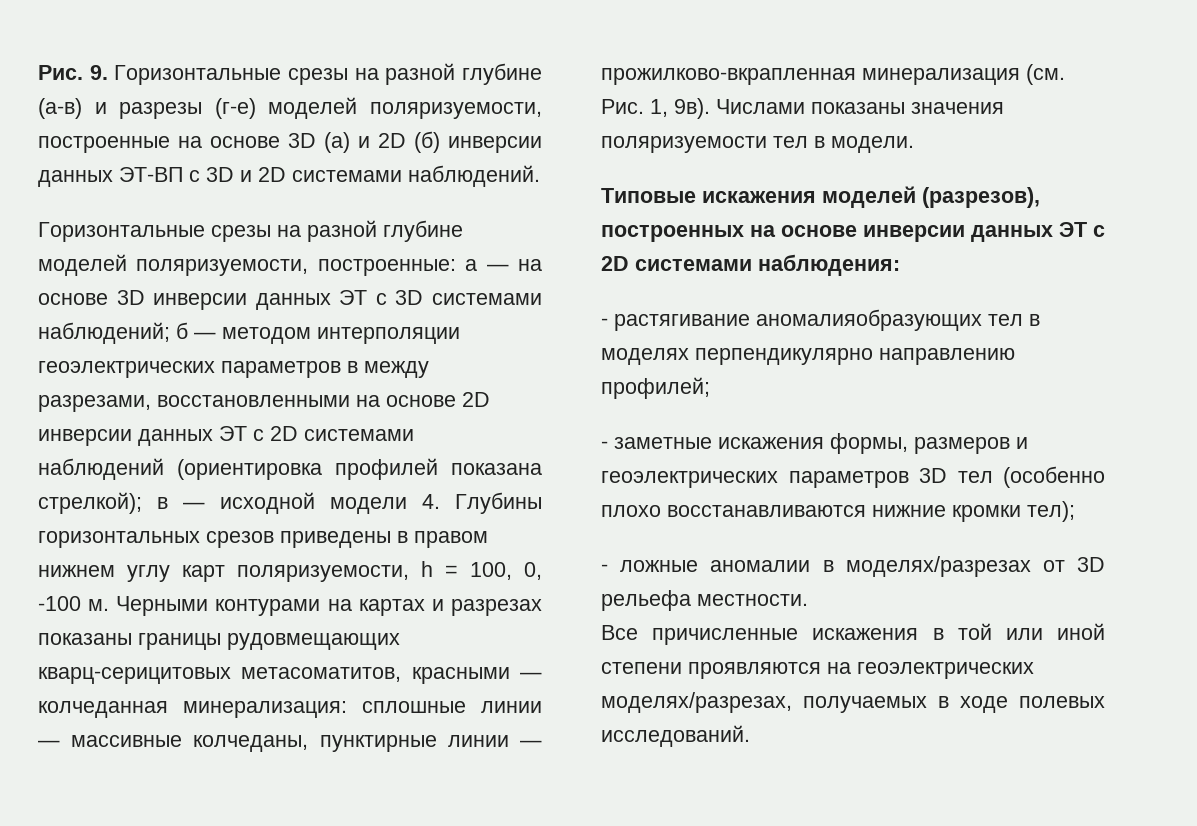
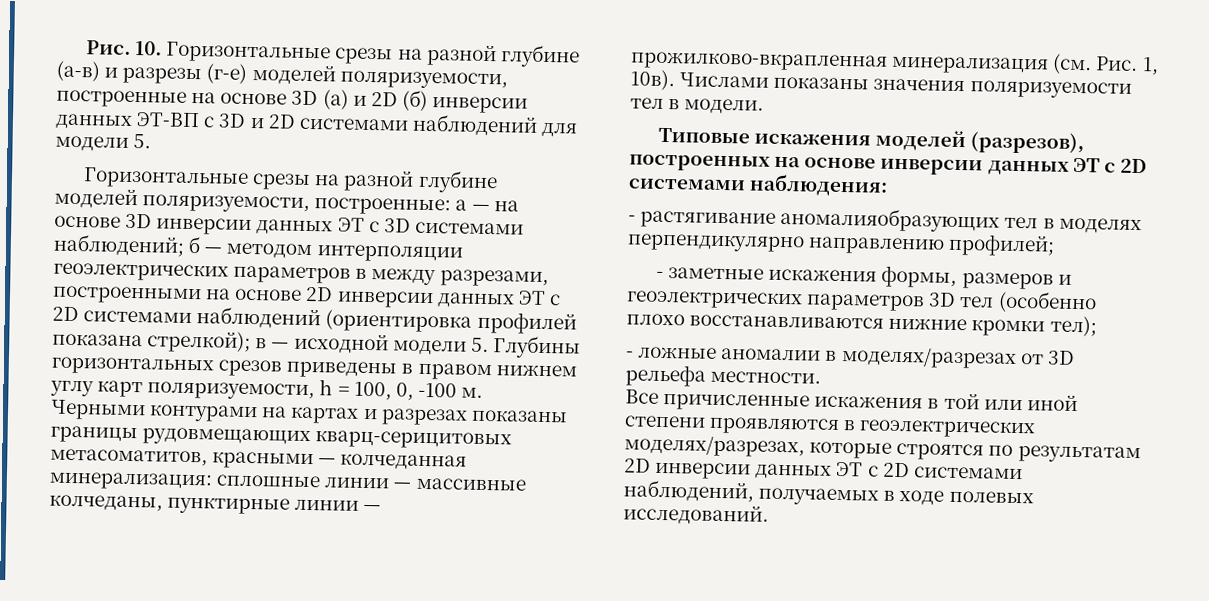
[38,65,108,80] Рис. 9. -> [86,40,163,56] Рис. 10.
[408,165,540,187] наблюдений. -> [411,113,578,138] [55,134,152,152] наблюдений для модели 5.
[157,395,350,407] восстановленными -> [52,285,202,305] построенными
[422,494,440,509] 4. -> [470,337,489,353] 5.
[674,98,710,119] 9в). -> [630,69,675,91] 10в).
[827,662,851,674] на -> [843,420,857,431] в
(792, 702) none -> [809,441,1141,464] [624,458,1023,480] [623,479,754,503] которые строятся по результатам 2D инверсии данных ЭТ с 2D системами наблюдений,

